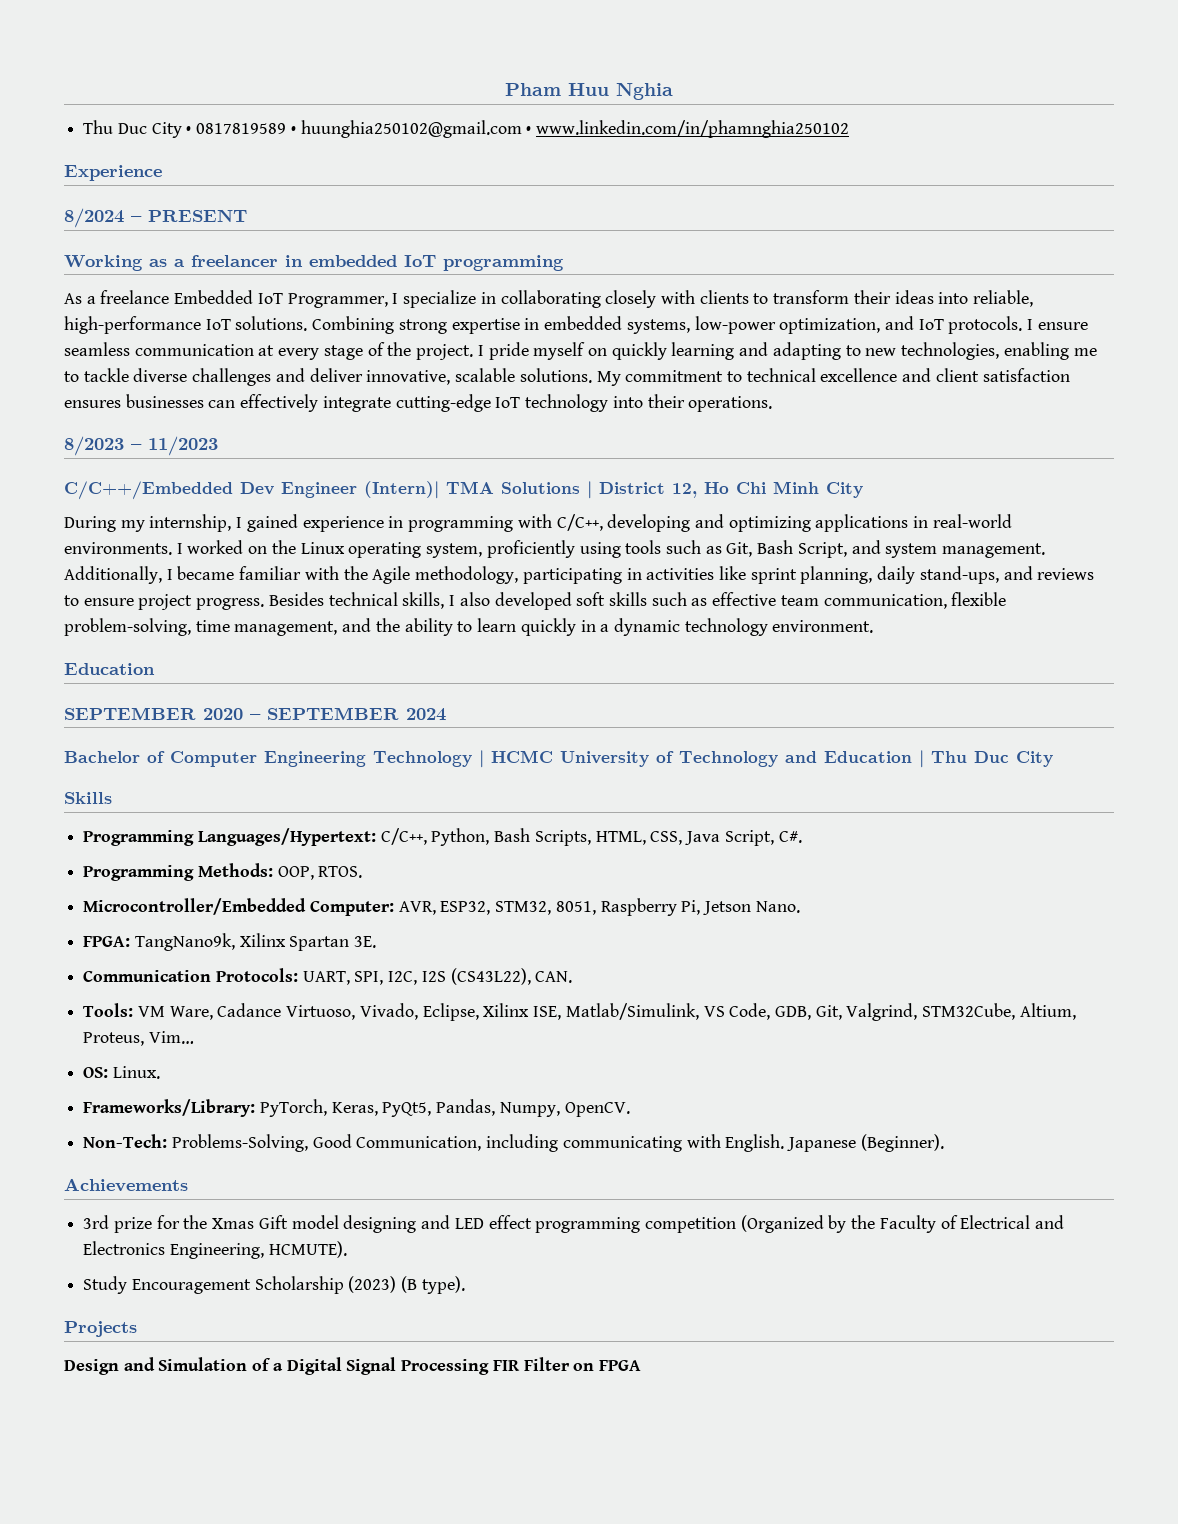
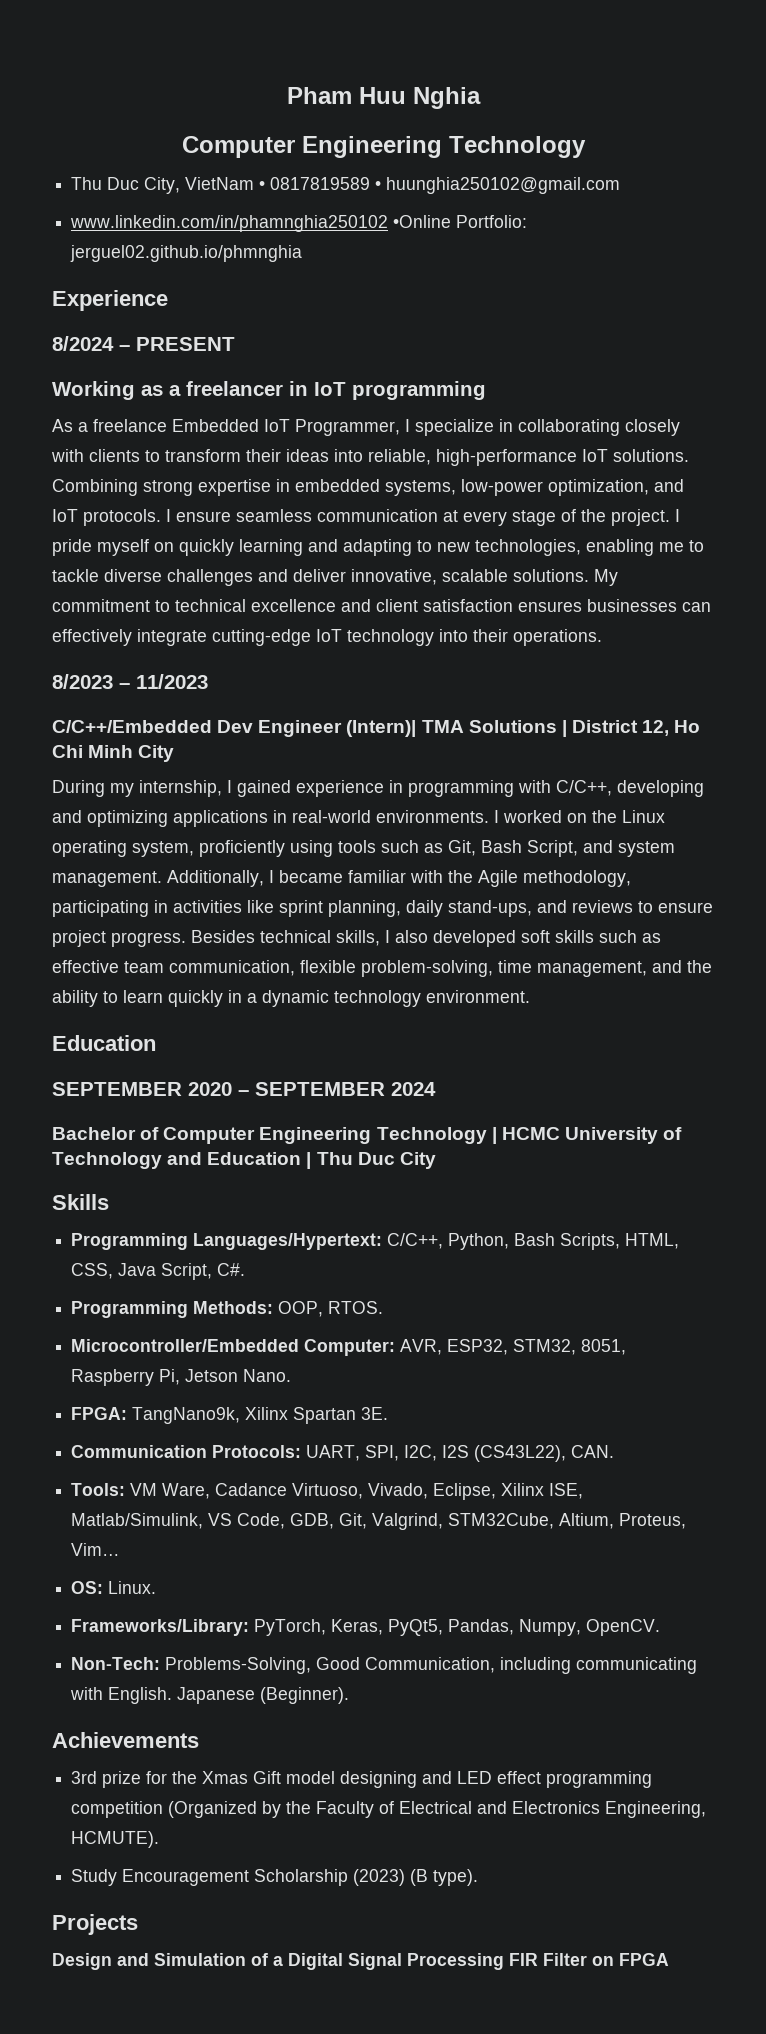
[83,120,182,138] // Thu Duc City -> [181,136,586,158] [71,177,255,194] // Computer Engineering Technology // Thu Duc City, VietNam
[526,126,532,134] • -> (621, 185) //
(850, 129) none -> [393,215,528,228] [70,245,303,262] •Online Portfolio: jerguel02.github.io/phmnghia
[309,255,397,267] embedded -> (308, 388) none

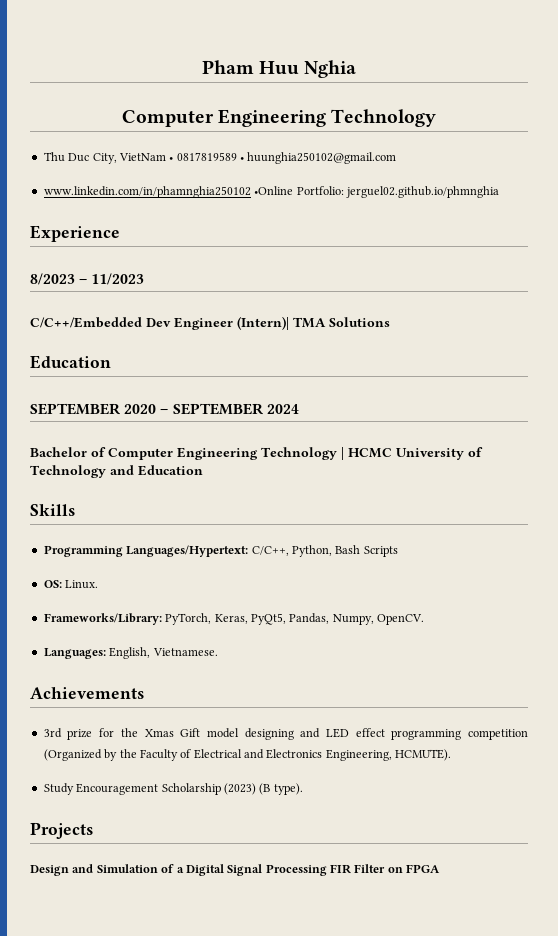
[52,336,235,351] [52,381,486,400] [52,419,680,436] [51,449,689,466] [52,479,684,496] [52,509,680,526] [52,539,704,556] [52,569,618,586] [52,599,711,612] [52,629,602,646] // 8/2024 – PRESENT // Working as a freelancer in IoT programming // As a freelance Embedded IoT Programmer, I specialize in collaborating closely with clients to transform their ideas into reliable, high-performance IoT solutions. Combining strong expertise in embedded systems, low-power optimization, and IoT protocols. I ensure seamless communication at every stage of the project. I pride myself on quickly learning and adapting to new technologies, enabling me to tackle diverse challenges and deliver innovative, scalable solutions. My commitment to technical excellence and client satisfaction ensures businesses can effectively integrate cutting-edge IoT technology into their operations. -> (120, 233) none
[561,720,701,737] [52,745,175,762] [52,780,704,797] [52,810,665,827] [52,840,675,857] [52,870,631,887] [52,900,713,917] [52,930,661,947] [52,960,712,977] [52,990,530,1007] | District 12, Ho Chi Minh City // During my internship, I gained experience in programming with C/C++, developing and optimizing applications in real-world environments. I worked on the Linux operating system, proficiently using tools such as Git, Bash Script, and system management. Additionally, I became familiar with the Agile methodology, participating in activities like sprint planning, daily stand-ups, and reviews to ensure project progress. Besides technical skills, I also developed soft skills such as effective team communication, flexible problem-solving, time management, and the ability to learn quickly in a dynamic technology environment. -> (390, 322) none
[306,1152,436,1169] | Thu Duc City -> (203, 470) none
[560,1233,680,1250] [71,1263,246,1280] [71,1301,384,1318] [71,1339,627,1356] [71,1369,292,1386] [71,1407,389,1424] [71,1445,615,1462] [71,1483,584,1500] [71,1513,687,1530] [71,1543,121,1556] Scripts, HTML, CSS, Java Script, C#. // Programming Methods: OOP, RTOS. // Microcontroller/Embedded Computer: AVR, ESP32, STM32, 8051, Raspberry Pi, Jetson Nano. // FPGA: TangNano9k, Xilinx Spartan 3E. // Communication Protocols: UART, SPI, I2C, I2S (CS43L22), CAN. // Tools: VM Ware, Cadance Virtuoso, Vivado, Eclipse, Xilinx ISE, Matlab/Simulink, VS Code, GDB, Git, Valgrind, STM32Cube, Altium, Proteus, Vim… -> [363,546,398,557] Scripts
[71,1657,698,1674] [70,1687,350,1704] Non-Tech: Problems-Solving, Good Communication, including communicating with English. Japanese (Beginner). -> [43,647,218,659] Languages: English, Vietnamese.

